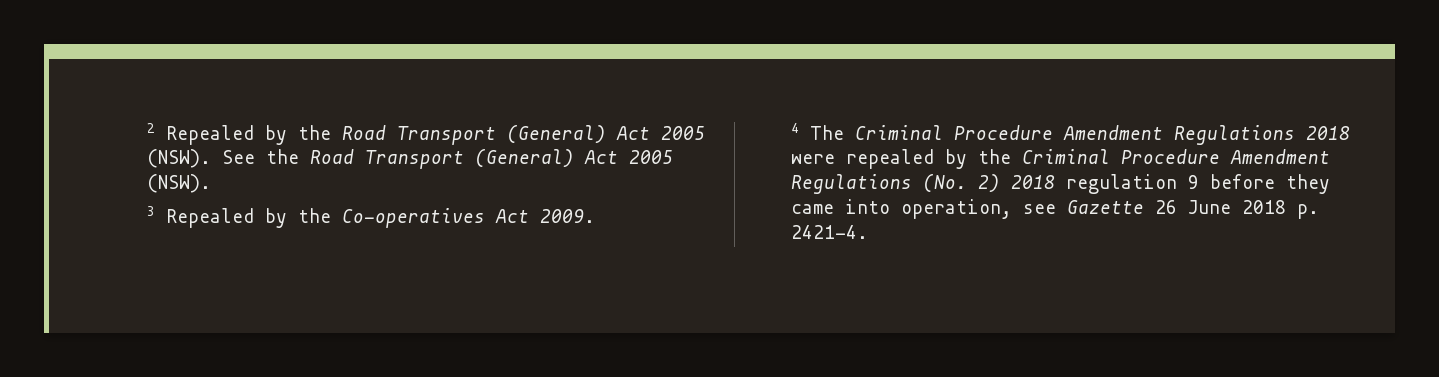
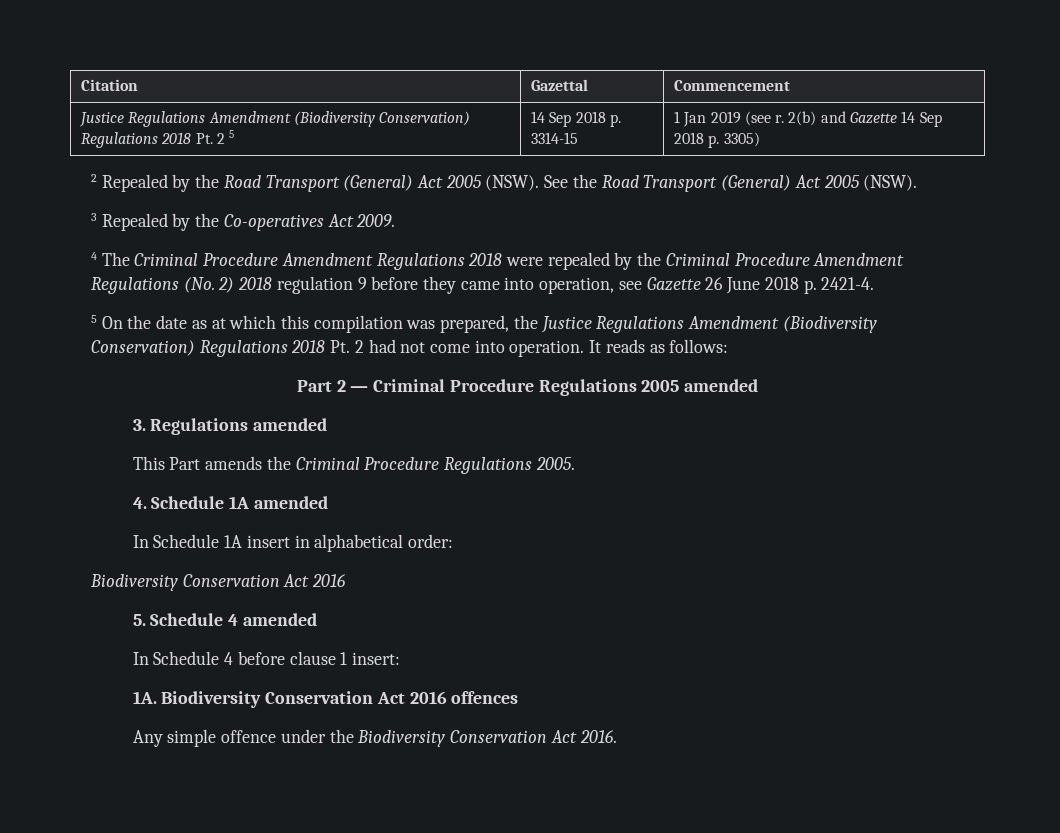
(147, 128) none -> [80,79,138,91] [530,79,588,91] [673,80,790,91] [78,111,471,127] [80,130,235,148] [530,111,621,127] [530,132,578,144] [673,111,942,127] [673,132,760,148] Citation | Gazettal | Commencement // Justice Regulations Amendment (Biodiversity Conservation) Regulations 2018 Pt. 2 5 | 14 Sep 2018 p. 3314-15 | 1 Jan 2019 (see r. 2(b) and Gazette 14 Sep 2018 p. 3305) //
(869, 232) none -> [90,315,877,333] [90,339,729,357] [296,379,759,396] [132,418,328,435] [132,456,575,474] [132,496,328,509] [132,534,454,552] [89,574,346,591] [132,613,317,626] [132,651,401,665] [132,691,519,708] [132,729,617,747] // 5 On the date as at which this compilation was prepared, the Justice Regulations Amendment (Biodiversity Conservation) Regulations 2018 Pt. 2 had not come into operation. It reads as follows: // Part 2 — Criminal Procedure Regulations 2005 amended // 3. Regulations amended // This Part amends the Criminal Procedure Regulations 2005. // 4. Schedule 1A amended // In Schedule 1A insert in alphabetical order: // Biodiversity Conservation Act 2016 // 5. Schedule 4 amended // In Schedule 4 before clause 1 insert: // 1A. Biodiversity Conservation Act 2016 offences // Any simple offence under the Biodiversity Conservation Act 2016.

